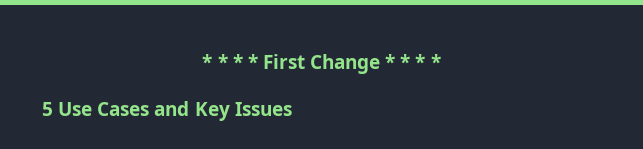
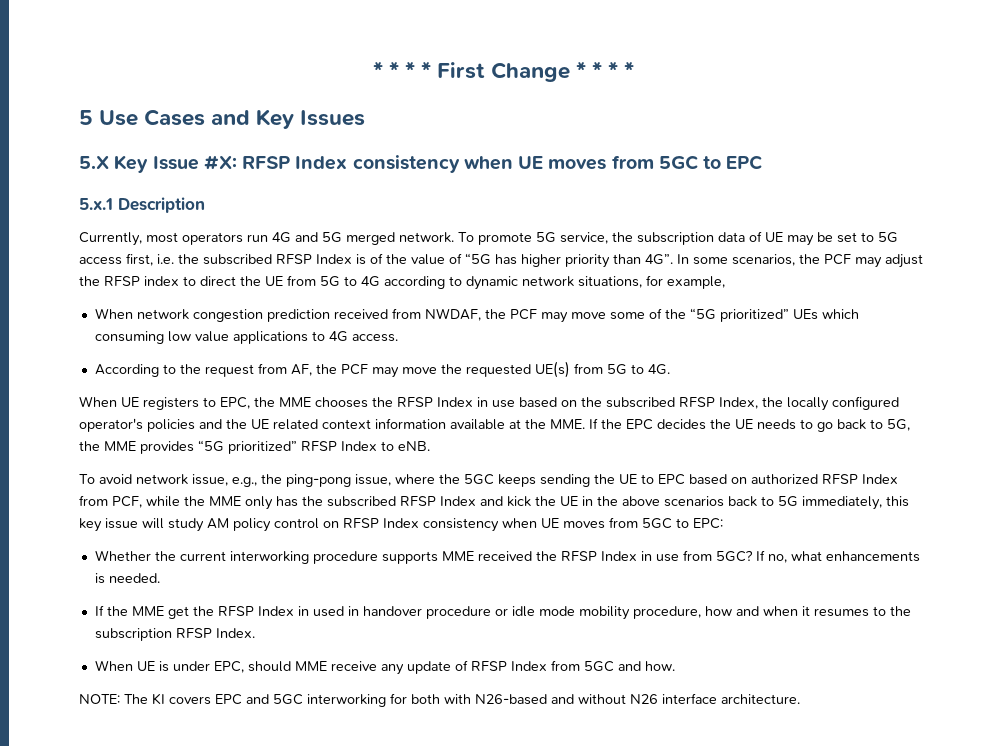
(292, 109) none -> [79,155,764,173] [79,197,205,213] [79,231,898,246] [79,253,923,268] [79,275,725,290] [94,308,859,323] [94,331,398,344] [94,361,670,378] [79,396,899,411] [79,418,910,432] [79,440,430,454] [79,474,898,487] [79,495,909,510] [79,517,723,532] [94,550,920,564] [94,573,160,584] [94,605,911,620] [94,628,255,641] [94,660,675,675] [79,693,800,707] // 5.X Key Issue #X: RFSP Index consistency when UE moves from 5GC to EPC // 5.x.1 Description // Currently, most operators run 4G and 5G merged network. To promote 5G service, the subscription data of UE may be set to 5G access first, i.e. the subscribed RFSP Index is of the value of “5G has higher priority than 4G”. In some scenarios, the PCF may adjust the RFSP index to direct the UE from 5G to 4G according to dynamic network situations, for example, // When network congestion prediction received from NWDAF, the PCF may move some of the “5G prioritized” UEs which consuming low value applications to 4G access. // According to the request from AF, the PCF may move the requested UE(s) from 5G to 4G. // When UE registers to EPC, the MME chooses the RFSP Index in use based on the subscribed RFSP Index, the locally configured operator's policies and the UE related context information available at the MME. If the EPC decides the UE needs to go back to 5G, the MME provides “5G prioritized” RFSP Index to eNB. // To avoid network issue, e.g., the ping-pong issue, where the 5GC keeps sending the UE to EPC based on authorized RFSP Index from PCF, while the MME only has the subscribed RFSP Index and kick the UE in the above scenarios back to 5G immediately, this key issue will study AM policy control on RFSP Index consistency when UE moves from 5GC to EPC: // Whether the current interworking procedure supports MME received the RFSP Index in use from 5GC? If no, what enhancements is needed. // If the MME get the RFSP Index in used in handover procedure or idle mode mobility procedure, how and when it resumes to the subscription RFSP Index. // When UE is under EPC, should MME receive any update of RFSP Index from 5GC and how. // NOTE: The KI covers EPC and 5GC interworking for both with N26-based and without N26 interface architecture.

